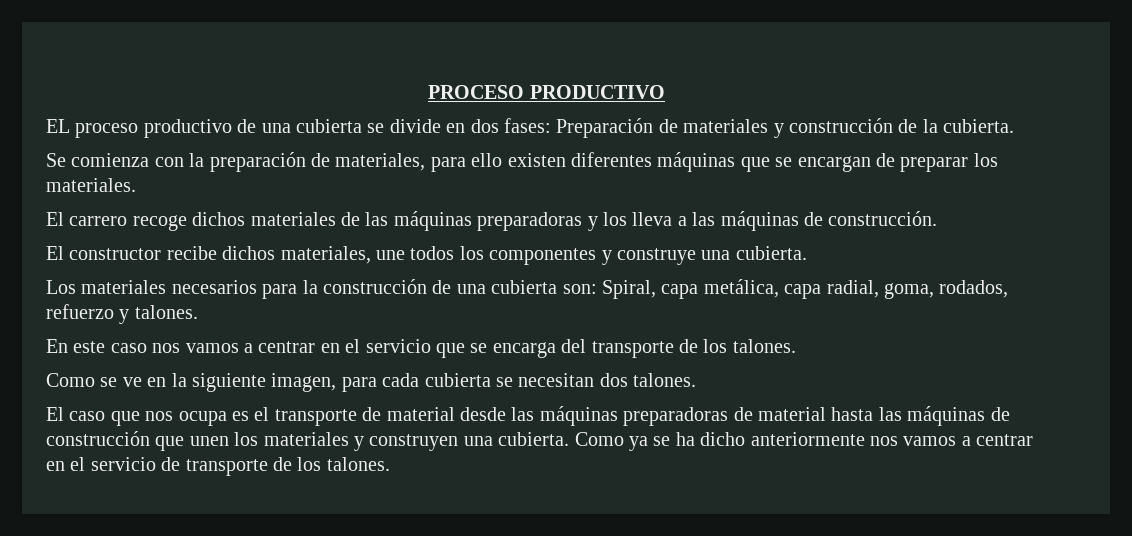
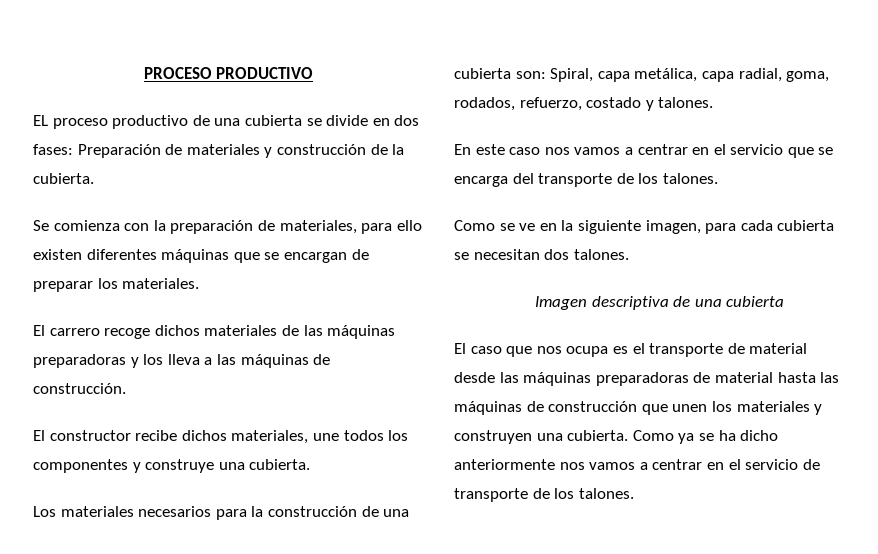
[46,304,114,319] refuerzo -> [519,97,642,111] refuerzo, costado
(697, 380) none -> [534,296,785,310] // Imagen descriptiva de una cubierta

